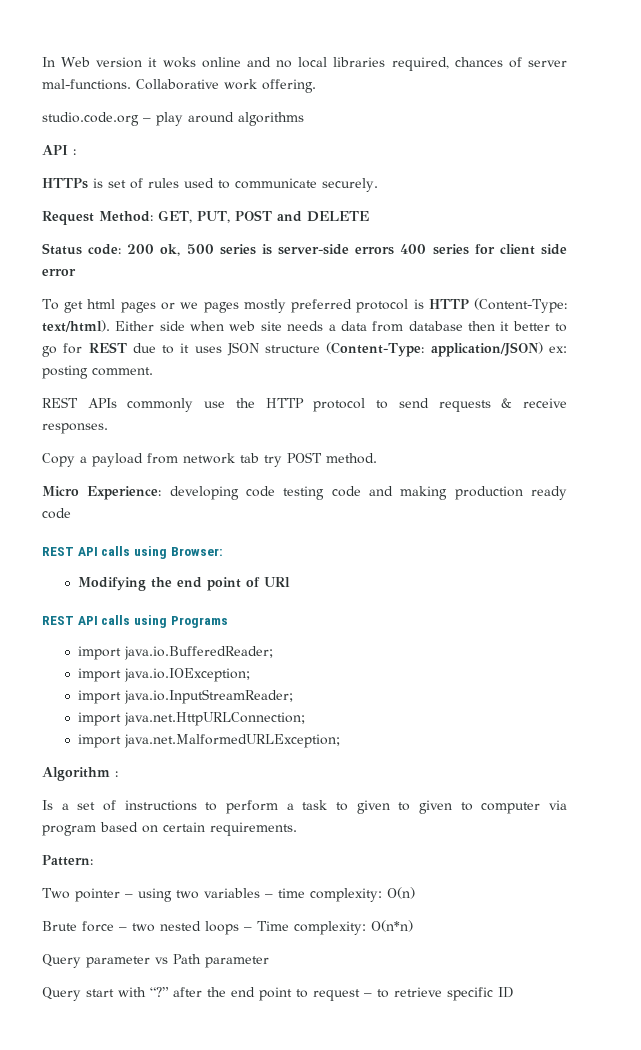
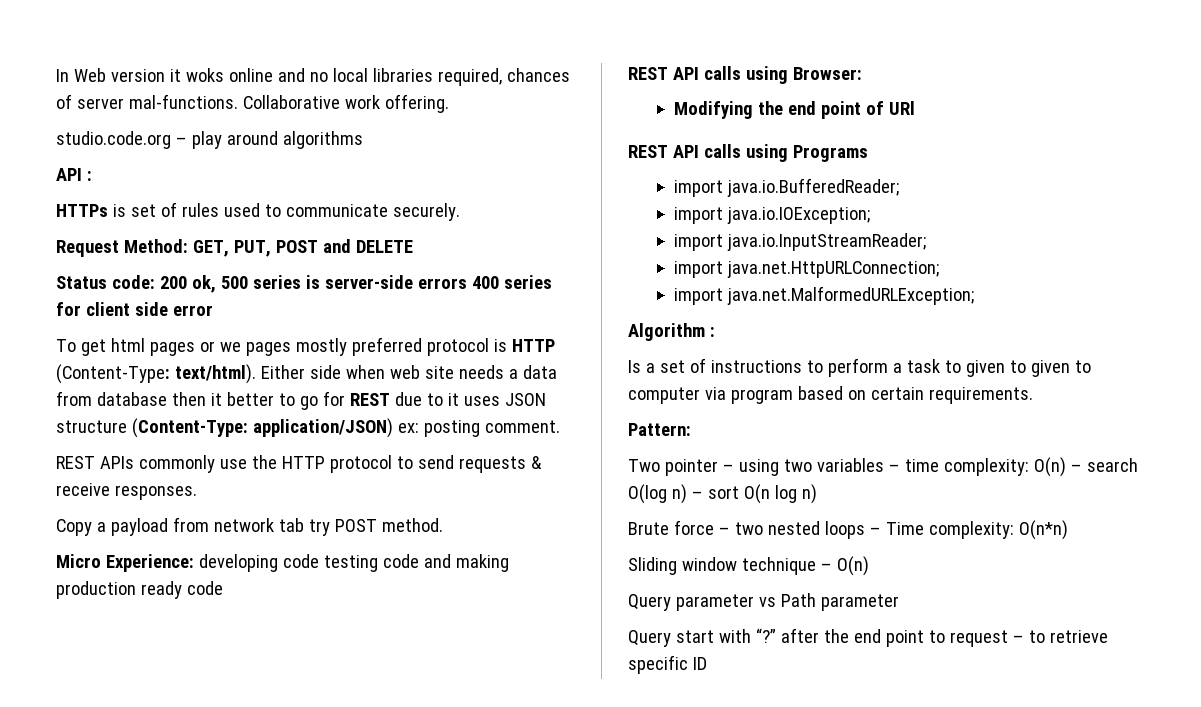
(415, 893) none -> [1070,458,1138,472] [628,484,817,504] – search O(log n) – sort O(n log n)
(413, 926) none -> [628,556,869,576] // Sliding window technique – O(n)

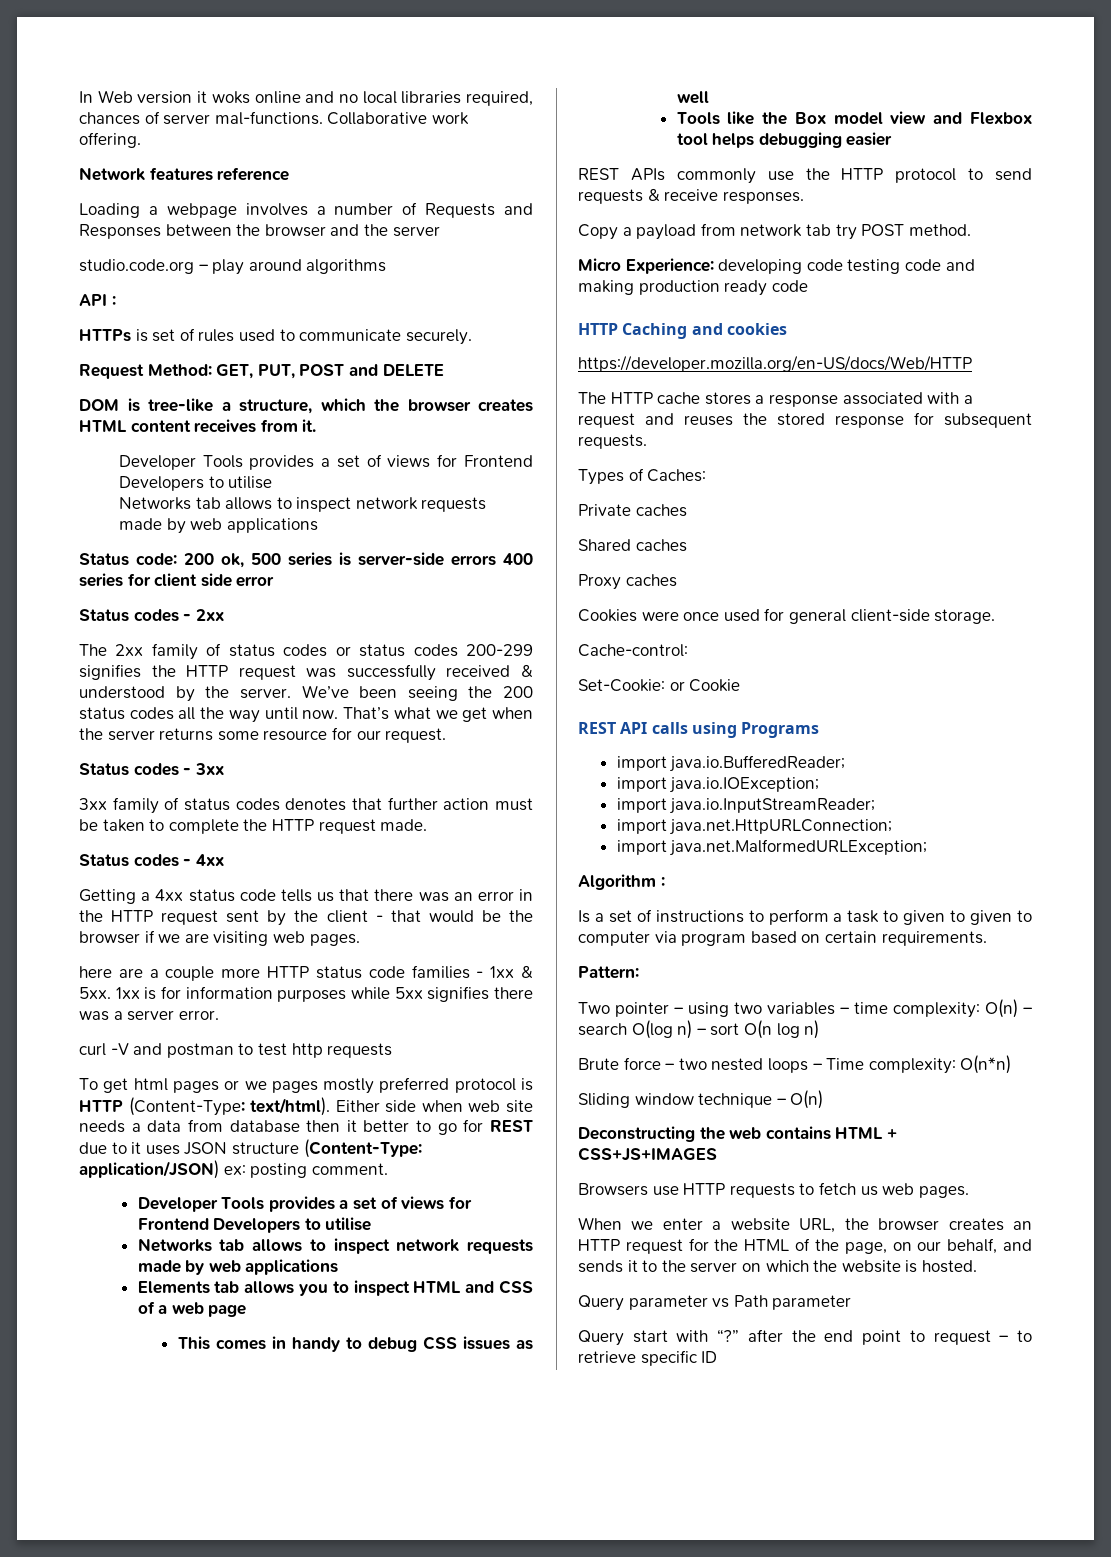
(449, 103) none -> [79,167,290,181] [79,202,533,218] [79,224,440,239] // Network features reference // Loading a webpage involves a number of Requests and Responses between the browser and the server
(413, 246) none -> [79,398,533,414] [79,419,317,433] [118,454,534,470] [118,476,273,491] [118,497,487,512] [118,518,318,534] // DOM is tree-like a structure, which the browser creates HTML content receives from it. // Developer Tools provides a set of views for Frontend Developers to utilise // Networks tab allows to inspect network requests made by web applications
(213, 310) none -> [79,609,224,622] [79,643,533,660] [79,664,533,681] [79,685,533,702] [79,707,533,723] [79,727,447,743] [79,763,224,776] [79,797,533,814] [79,819,428,834] [79,854,224,867] [79,889,533,904] [79,910,533,926] [79,930,360,946] [79,965,533,981] [79,986,534,1002] [79,1010,219,1021] [79,1043,393,1058] // Status codes - 2xx // The 2xx family of status codes or status codes 200-299 signifies the HTTP request was successfully received & understood by the server. We’ve been seeing the 200 status codes all the way until now. That’s what we get when the server returns some resource for our request. // Status codes - 3xx // 3xx family of status codes denotes that further action must be taken to complete the HTTP request made. // Status codes - 4xx // Getting a 4xx status code tells us that there was an error in the HTTP request sent by the client - that would be the browser if we are visiting web pages. // here are a couple more HTTP status code families - 1xx & 5xx. 1xx is for information purposes while 5xx signifies there was a server error. // curl -V and postman to test http requests
(560, 426) none -> [137,1196,472,1212] [137,1217,372,1233] [137,1238,533,1254] [137,1259,339,1275] [137,1280,533,1296] [137,1301,247,1317] [177,1336,533,1352] [676,91,709,104] [676,111,1032,125] [676,132,893,148] // Developer Tools provides a set of views for Frontend Developers to utilise // Networks tab allows to inspect network requests made by web applications // Elements tab allows you to inspect HTML and CSS of a web page // This comes in handy to debug CSS issues as well // Tools like the Box model view and Flexbox tool helps debugging easier
[628,66,862,84] [674,101,916,119] REST API calls using Browser: // Modifying the end point of URl -> [578,323,787,339] [578,355,972,372] [578,392,973,407] [578,412,1032,428] [578,434,647,449] [578,468,707,485] [578,504,687,517] [578,539,687,552] [578,574,677,590] [578,608,996,624] [578,644,688,657] [578,679,741,692] HTTP Caching and cookies // https://developer.mozilla.org/en-US/docs/Web/HTTP // The HTTP cache stores a response associated with a request and reuses the stored response for subsequent requests. // Types of Caches: // Private caches // Shared caches // Proxy caches // Cookies were once used for general client-side storage. // Cache-control: // Set-Cookie: or Cookie
(869, 566) none -> [578,1126,897,1142] [578,1147,717,1161] [578,1182,969,1198] [578,1217,1032,1233] [578,1238,1032,1254] [578,1260,977,1273] // Deconstructing the web contains HTML + CSS+JS+IMAGES // Browsers use HTTP requests to fetch us web pages. // When we enter a website URL, the browser creates an HTTP request for the HTML of the page, on our behalf, and sends it to the server on which the website is hosted.

